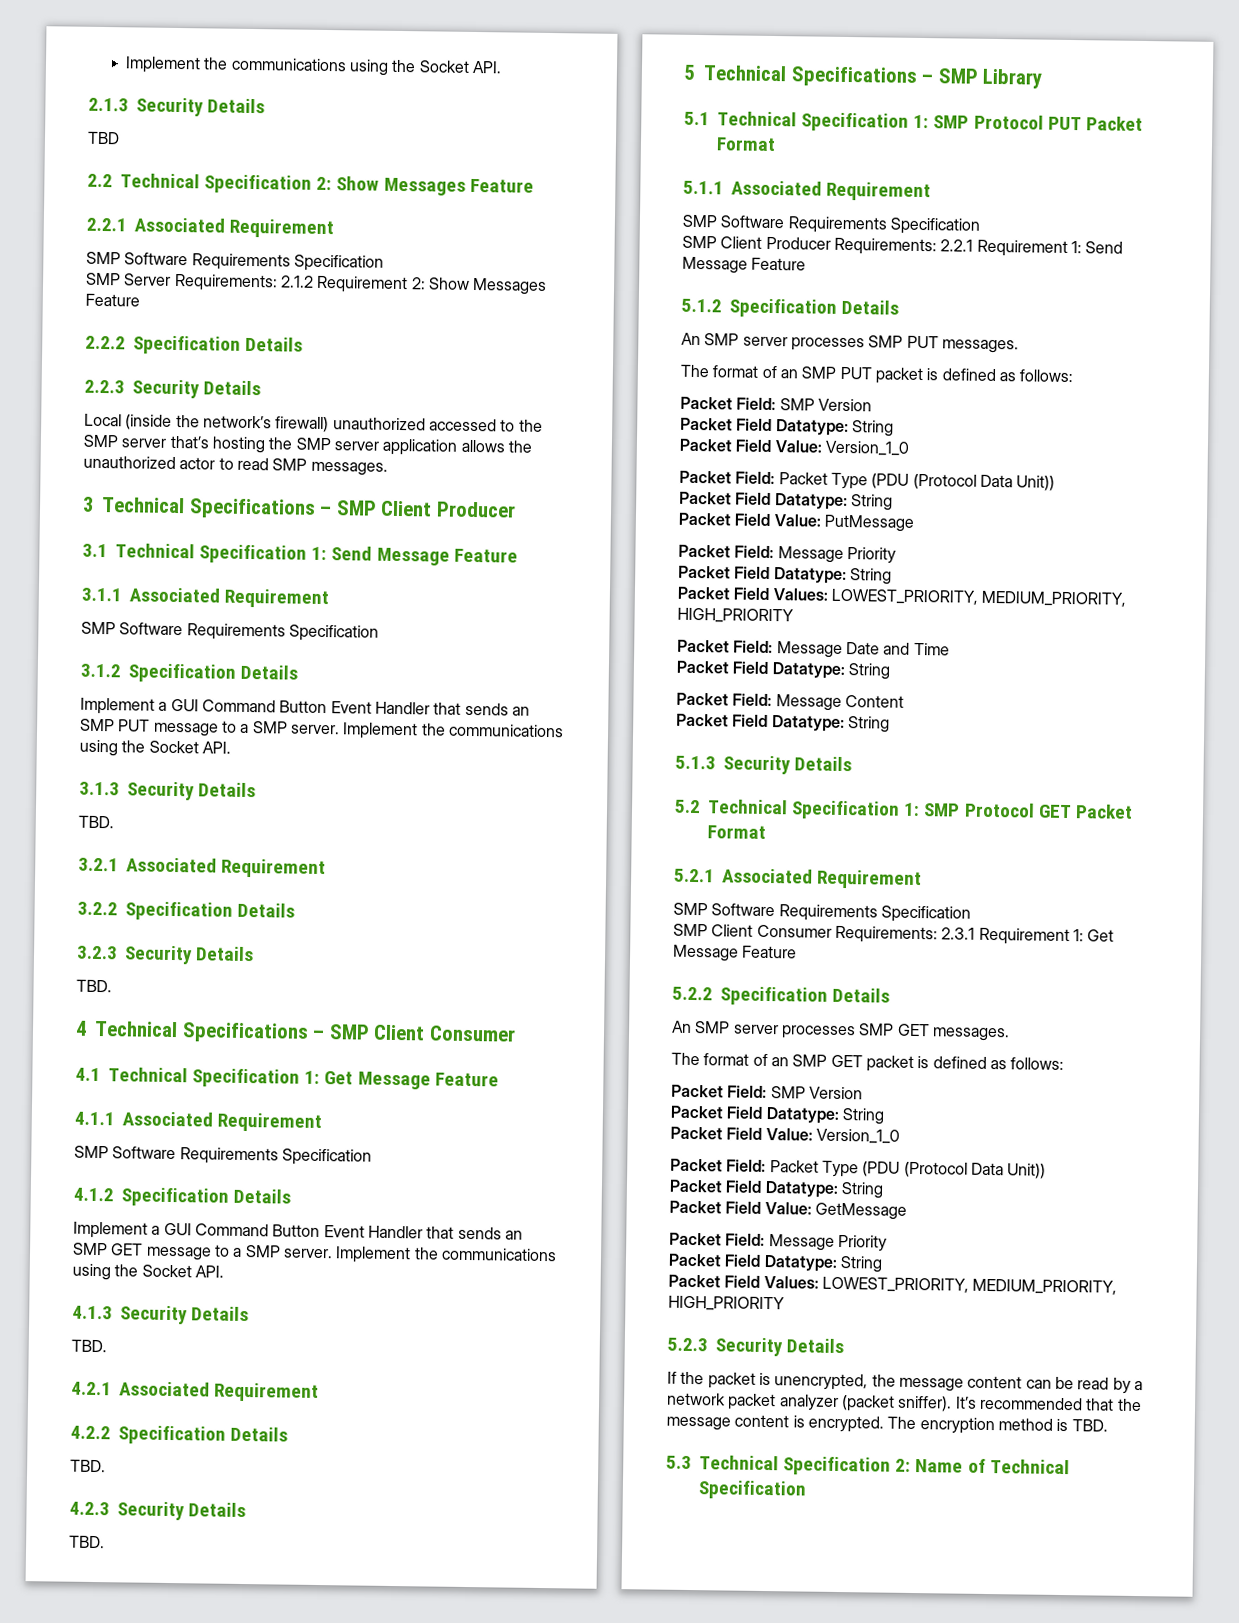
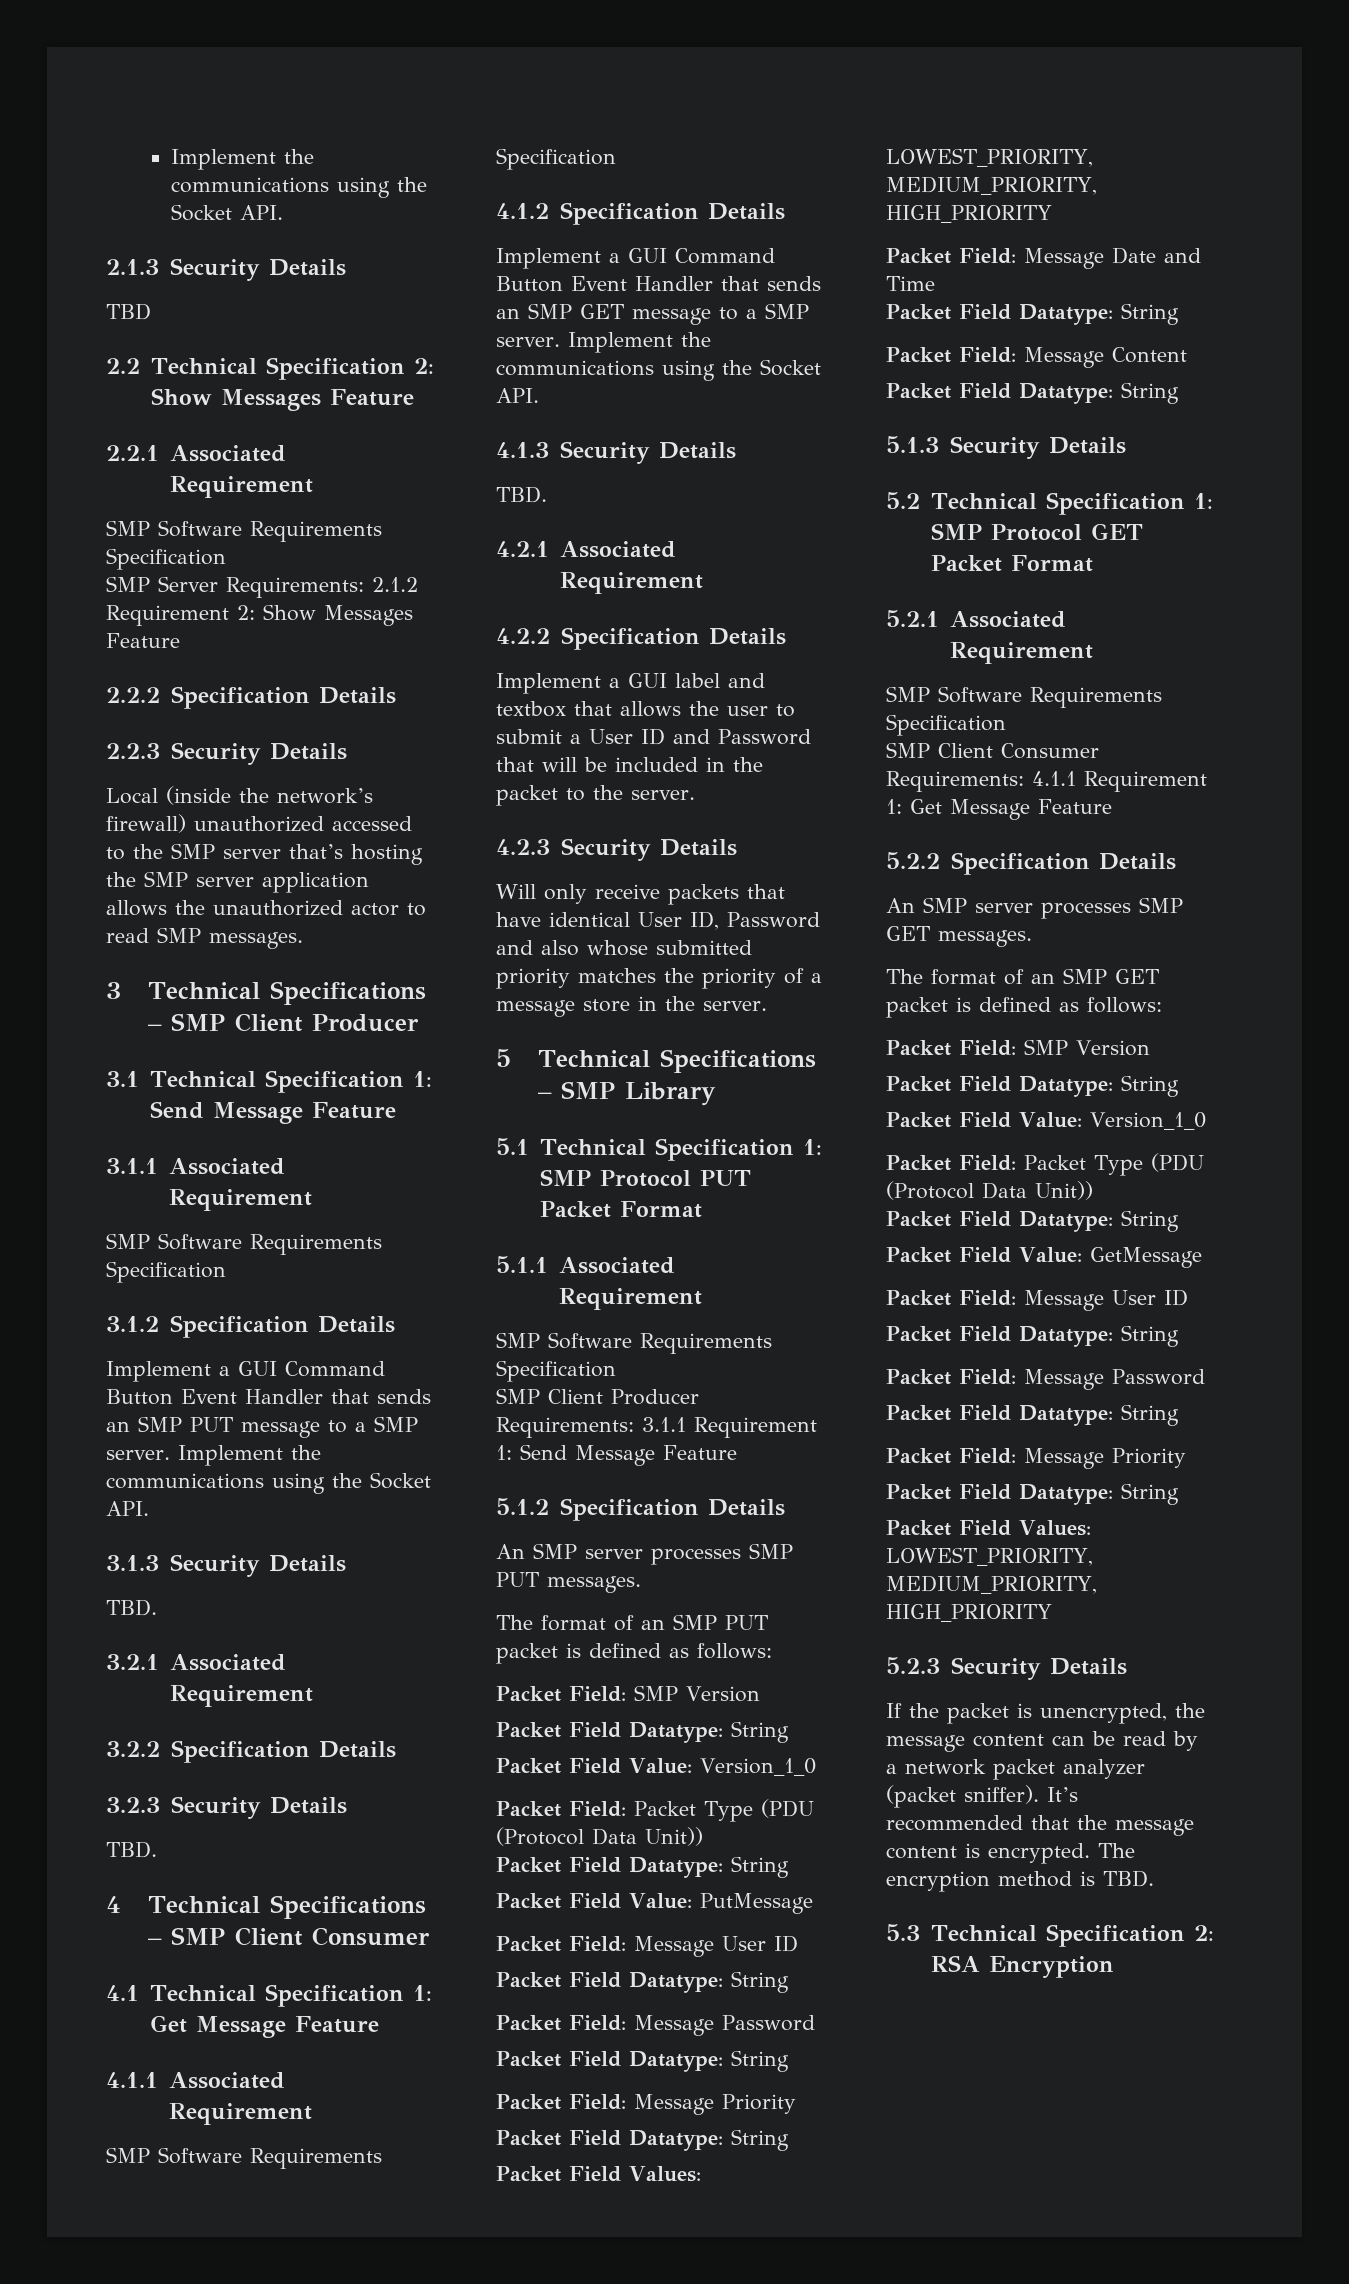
[70,1459,106,1473] [69,1501,247,1521] [69,1535,105,1549] TBD. // 4.2.3 Security Details // TBD. -> [496,673,765,694] [496,701,795,717] [496,728,811,745] [496,757,763,772] [496,785,695,806] [496,838,737,861] [496,884,785,905] [496,911,820,930] [496,940,752,956] [496,968,822,989] [496,996,767,1017] Implement a GUI label and textbox that allows the user to submit a User ID and Password that will be included in the packet to the server. // 4.2.3 Security Details // Will only receive packets that have identical User ID, Password and also whose submitted priority matches the priority of a message store in the server.
[940,239,974,252] 2.2.1 -> [642,1417,686,1432] 3.1.1
(914, 523) none -> [496,1935,798,1957] [496,1971,789,1993] [496,2015,815,2036] [496,2050,789,2072] // Packet Field: Message User ID // Packet Field Datatype: String // Packet Field: Message Password // Packet Field Datatype: String
[941,927,976,940] 2.3.1 -> [1032,771,1076,786] 4.1.1
(907, 1211) none -> [886,1289,1188,1311] [886,1325,1179,1347] [886,1369,1205,1390] [886,1404,1179,1426] // Packet Field: Message User ID // Packet Field Datatype: String // Packet Field: Message Password // Packet Field Datatype: String
[915,1458,1070,1475] [698,1480,807,1500] Name of Technical Specification -> [930,1955,1114,1978] RSA Encryption

